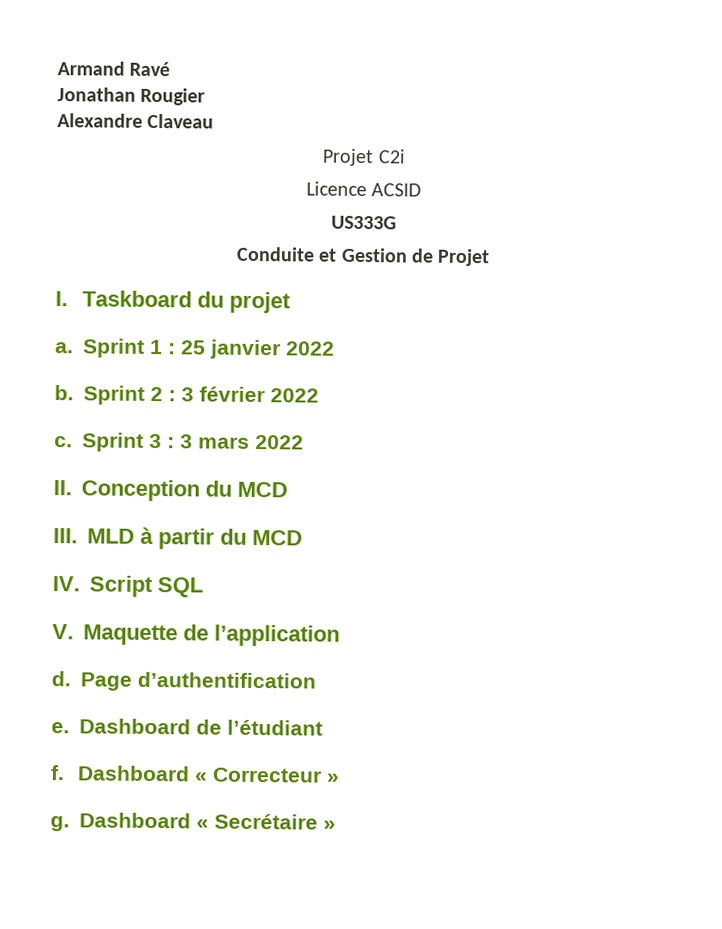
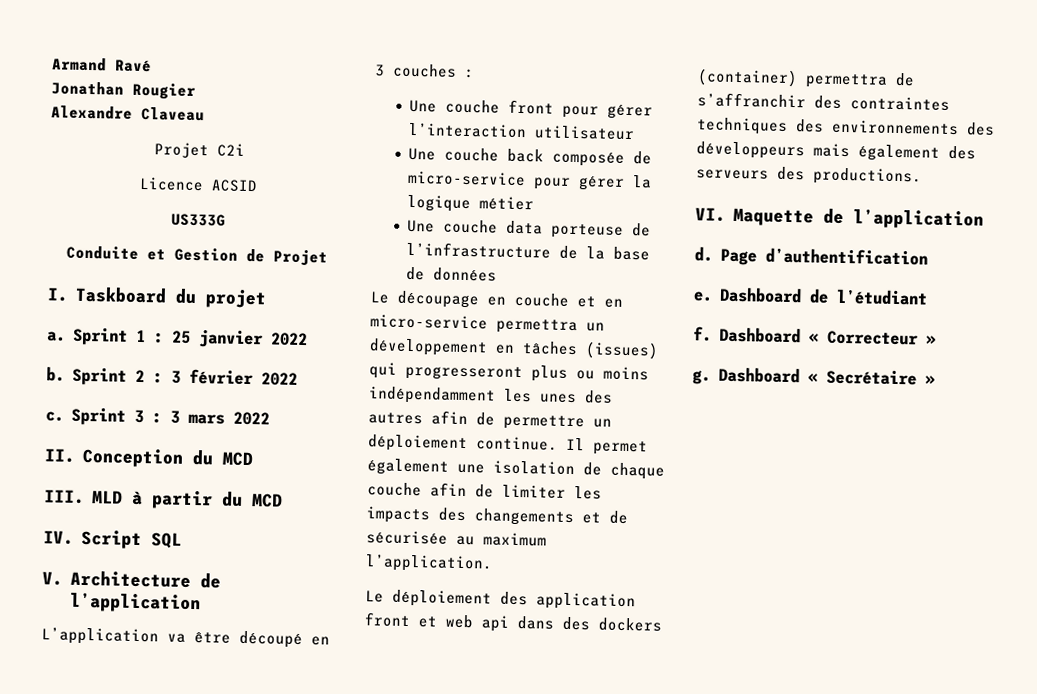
(74, 632) none -> [69,570,221,589] [69,592,201,614] [41,627,330,649] [374,63,475,79] [409,99,654,120] [408,122,636,141] [408,147,653,167] [407,170,653,191] [407,194,535,213] [407,219,652,239] [406,241,651,261] [406,266,498,282] [370,290,623,309] [370,314,605,335] [369,338,659,360] [369,362,649,382] [368,386,613,405] [368,410,612,431] [368,434,648,456] [367,458,665,480] [367,482,602,500] [366,506,628,527] [366,530,547,547] [365,554,493,573] [365,589,636,611] [364,612,662,632] [697,68,915,89] [697,92,950,111] [696,117,995,136] [696,141,976,162] [696,166,922,186] [695,207,726,222] Architecture de l’application // L’application va être découpé en 3 couches : // Une couche front pour gérer l’interaction utilisateur // Une couche back composée de micro-service pour gérer la logique métier // Une couche data porteuse de l’infrastructure de la base de données // Le découpage en couche et en micro-service permettra un développement en tâches (issues) qui progresseront plus ou moins indépendamment les unes des autres afin de permettre un déploiement continue. Il permet également une isolation de chaque couche afin de limiter les impacts des changements et de sécurisée au maximum l’application. // Le déploiement des application front et web api dans des dockers (container) permettra de s’affranchir des contraintes techniques des environnements des développeurs mais également des serveurs des productions. // VI.

